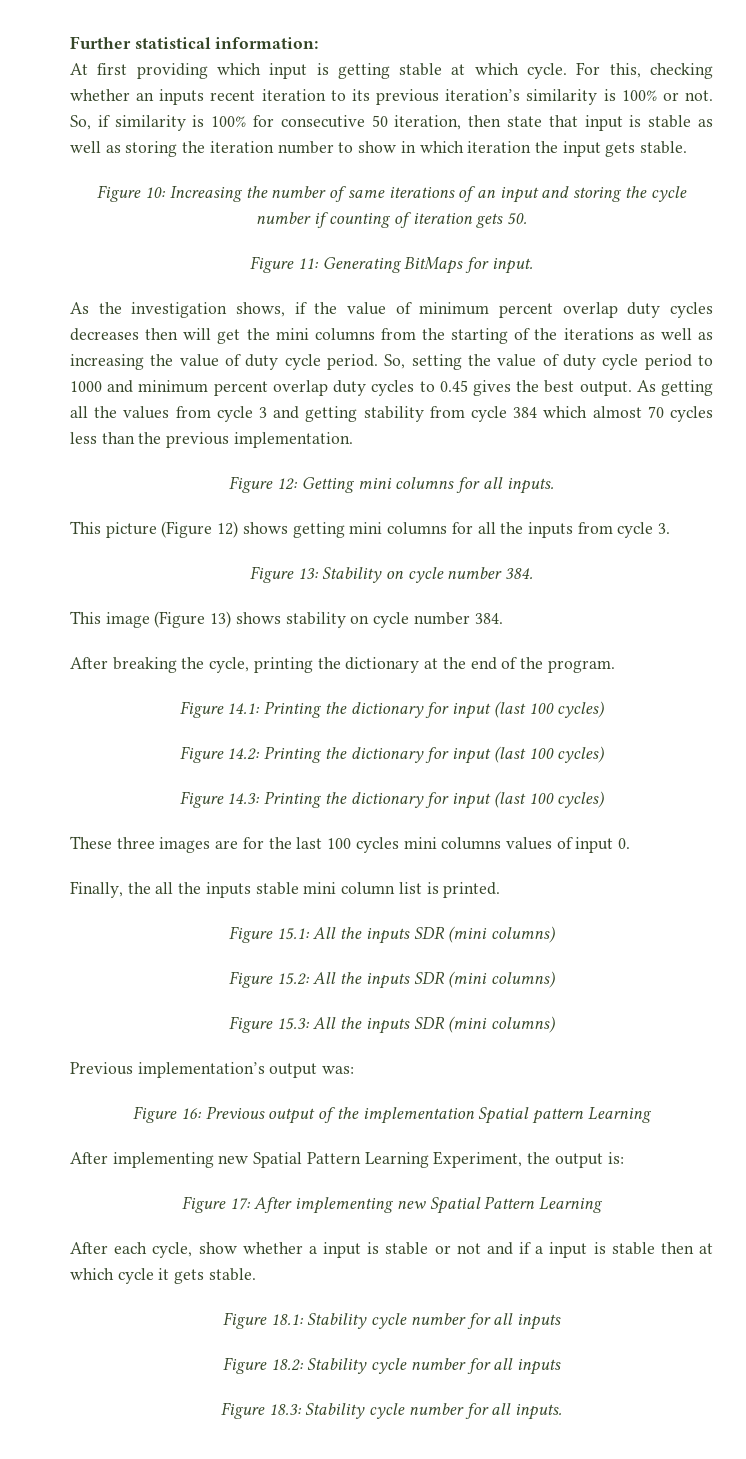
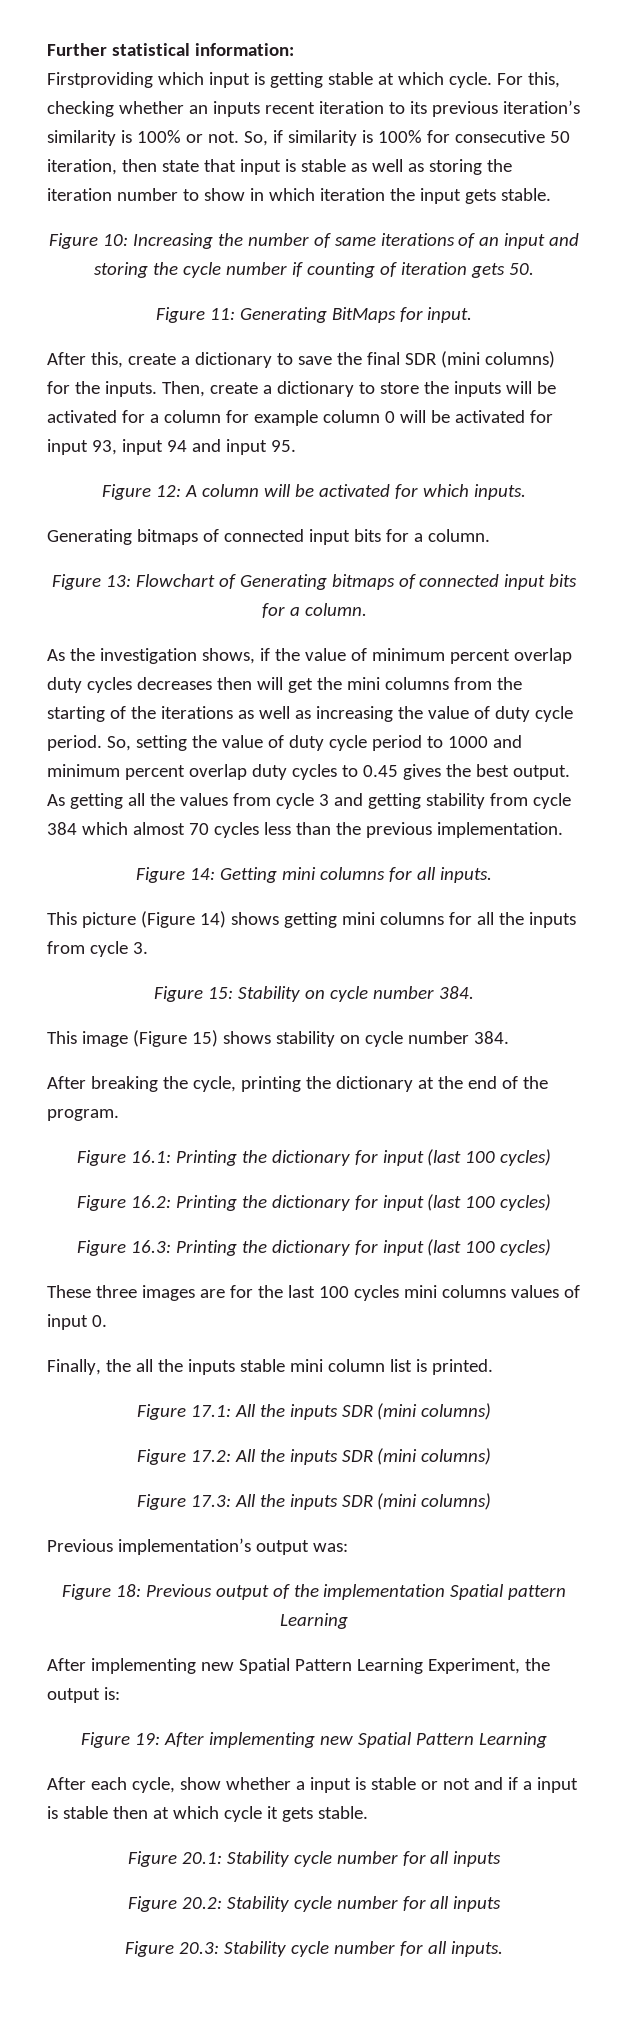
[70,63,208,79] At first providing -> [47,72,153,88] Firstproviding
(533, 266) none -> [47,351,555,368] [47,381,556,397] [47,410,553,426] [47,439,296,455] [102,484,526,500] [47,529,490,545] [51,574,578,590] [261,603,367,618] // After this, create a dictionary to save the final SDR (mini columns) for the inputs. Then, create a dictionary to store the inputs will be activated for a column for example column 0 will be activated for input 93, input 94 and input 95. // Figure 12: A column will be activated for which inputs. // Generating bitmaps of connected input bits for a column. // Figure 13: Flowchart of Generating bitmaps of connected input bits for a column.
[277,478,299,490] 12: -> [190,868,216,880] 14:
[217,521,239,538] 12) -> [199,911,226,928] 14)
[297,568,319,579] 13: -> [208,987,234,999] 15:
[210,611,232,628] 13) -> [191,1030,218,1047] 15)
[227,701,605,719] [179,746,605,764] [179,791,261,808] 14.1: Printing the dictionary for input (last 100 cycles) // Figure 14.2: Printing the dictionary for input (last 100 cycles) // Figure 14.3: -> [130,1149,552,1166] [76,1194,552,1211] [76,1240,171,1256] 16.1: Printing the dictionary for input (last 100 cycles) // Figure 16.2: Printing the dictionary for input (last 100 cycles) // Figure 16.3:
[276,926,556,944] [228,971,556,989] [228,1016,310,1033] 15.1: All the inputs SDR (mini columns) // Figure 15.2: All the inputs SDR (mini columns) // Figure 15.3: -> [190,1403,492,1420] [136,1448,492,1465] [136,1494,231,1510] 17.1: All the inputs SDR (mini columns) // Figure 17.2: All the inputs SDR (mini columns) // Figure 17.3:
[180,1108,202,1119] 16: -> [115,1584,141,1597] 18:
[229,1198,251,1210] 17: -> [135,1733,161,1745] 19:
[270,1313,562,1330] [222,1357,562,1375] [220,1402,302,1419] 18.1: Stability cycle number for all inputs // Figure 18.2: Stability cycle number for all inputs // Figure 18.3: -> [181,1851,502,1867] [127,1896,502,1912] [125,1941,220,1957] 20.1: Stability cycle number for all inputs // Figure 20.2: Stability cycle number for all inputs // Figure 20.3:

